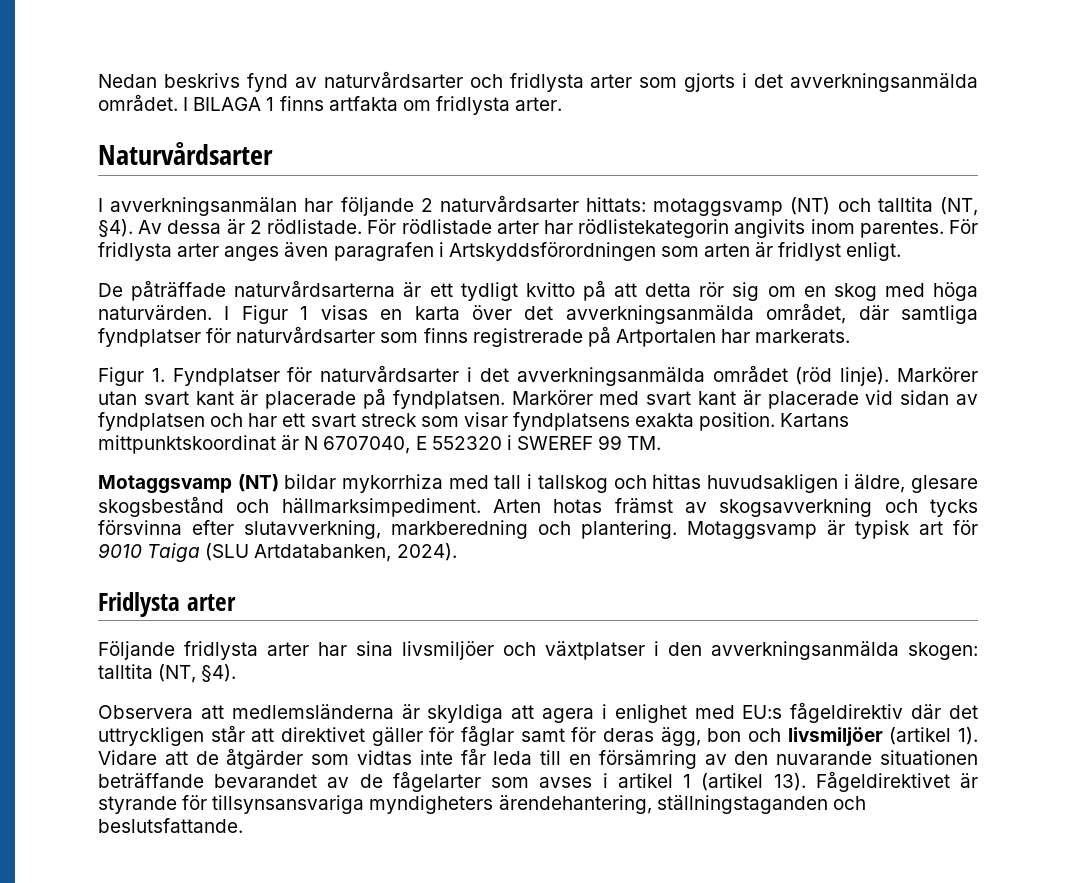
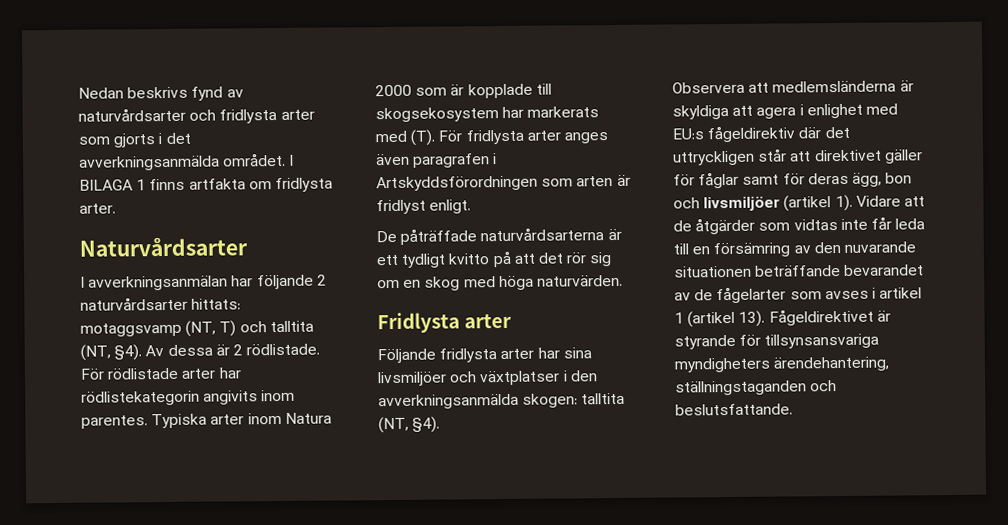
[790,197,831,215] (NT) -> [185,320,237,337] (NT, T)
(944, 229) none -> [151,412,332,429] [375,83,552,99] [375,106,600,123] [375,129,436,146] Typiska arter inom Natura 2000 som är kopplade till skogsekosystem har markerats med (T).
[645,283,692,297] detta -> [537,252,564,264] det
[224,303,978,324] [98,326,851,347] [98,365,979,386] [98,388,978,409] [98,412,850,431] [98,435,662,454] [98,474,979,494] [98,496,979,517] [98,520,978,539] [98,543,457,562] I Figur 1 visas en karta över det avverkningsanmälda området, där samtliga fyndplatser för naturvårdsarter som finns registrerade på Artportalen har markerats. // Figur 1. Fyndplatser för naturvårdsarter i det avverkningsanmälda området (röd linje). Markörer utan svart kant är placerade på fyndplatsen. Markörer med svart kant är placerade vid sidan av fyndplatsen och har ett svart streck som visar fyndplatsens exakta position. Kartans mittpunktskoordinat är N 6707040, E 552320 i SWEREF 99 TM. // Motaggsvamp (NT) bildar mykorrhiza med tall i tallskog och hittas huvudsakligen i äldre, glesare skogsbestånd och hällmarksimpediment. Arten hotas främst av skogsavverkning och tycks försvinna efter slutavverkning, markberedning och plantering. Motaggsvamp är typisk art för 9010 Taiga (SLU Artdatabanken, 2024). -> (623, 280) none

